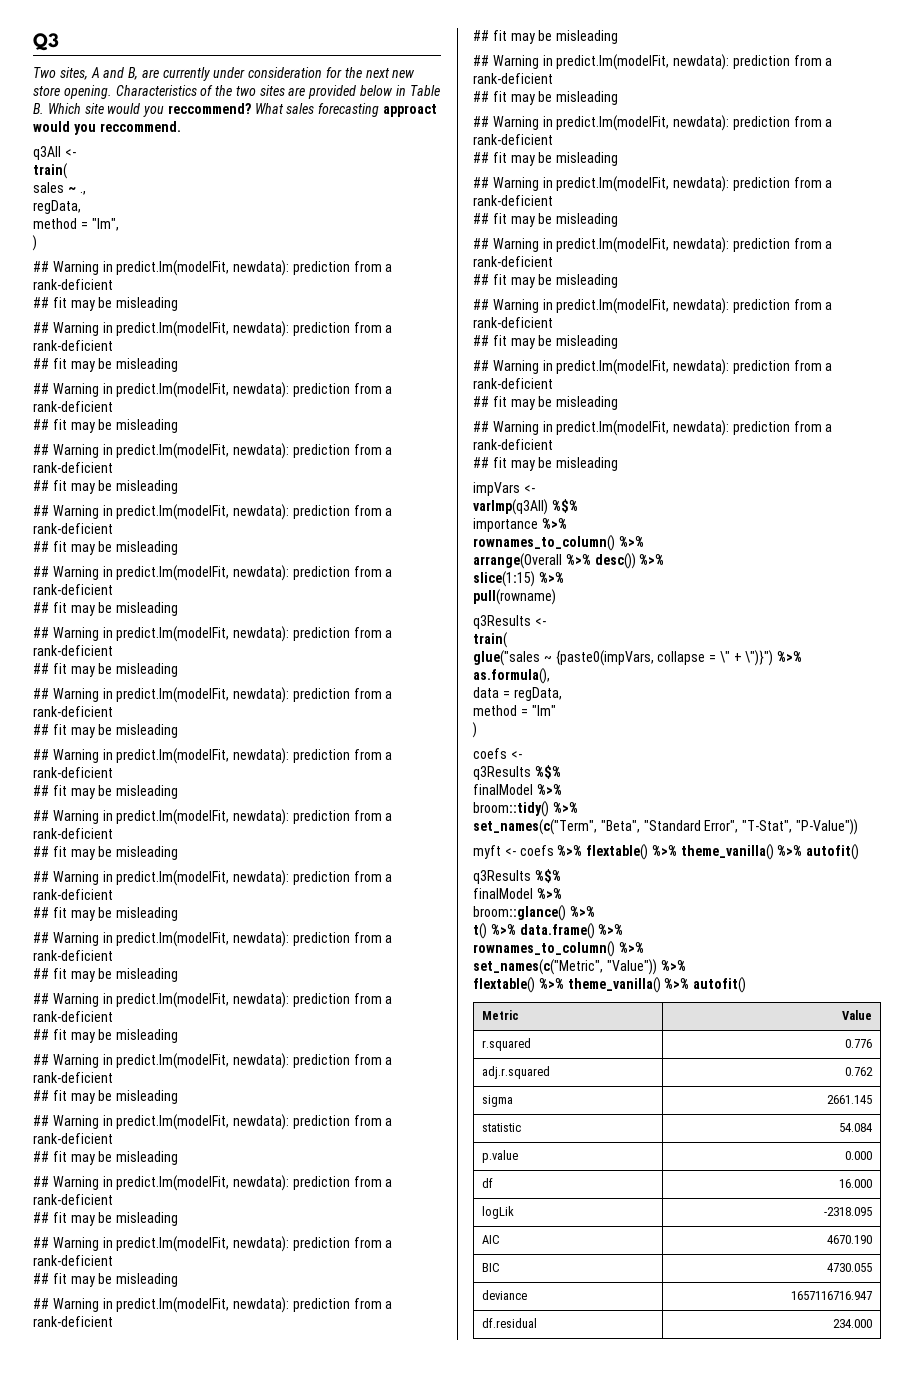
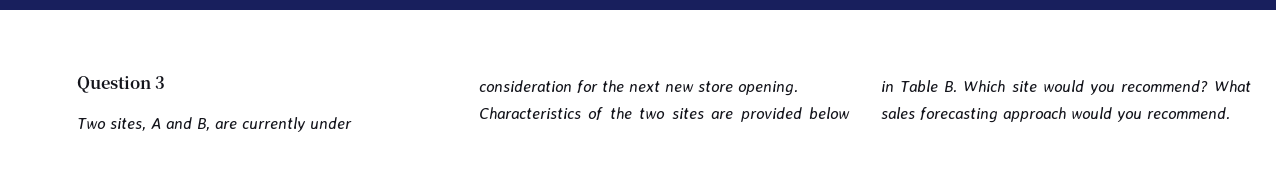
[33,33,59,51] Q3 -> [77,76,166,93] Question 3
[167,103,251,114] reccommend? -> [1120,80,1208,92] recommend?
[383,104,438,117] [33,121,181,135] [33,146,76,160] [33,163,67,179] [33,182,86,195] [33,200,81,214] [33,218,119,231] [32,235,37,251] [33,260,393,276] [33,279,113,290] [33,297,179,311] [33,321,393,337] [33,340,113,351] [33,358,179,372] [33,382,393,398] [33,401,113,412] [33,419,179,433] [33,443,393,459] [33,462,113,473] [33,480,179,494] [33,504,393,520] [33,523,113,534] [33,541,179,555] [33,565,393,581] [33,584,113,595] [33,602,179,616] [33,626,393,642] [33,645,113,656] [33,663,179,677] [33,687,393,703] [33,706,113,717] [33,724,179,738] [33,748,393,764] [33,767,113,778] [33,785,179,799] [33,809,393,825] [33,828,113,839] [33,846,179,860] [33,870,393,886] [33,889,113,900] [33,907,179,921] [33,931,393,947] [33,950,113,961] [33,968,179,982] [33,992,393,1008] [33,1011,113,1022] [33,1029,179,1043] [33,1053,393,1069] [33,1072,113,1083] [33,1090,179,1104] [33,1114,393,1130] [33,1133,113,1144] [33,1151,179,1165] [33,1175,393,1191] [33,1194,113,1205] [33,1212,179,1226] [33,1236,393,1252] [33,1255,113,1266] [33,1273,179,1287] [33,1297,393,1313] [33,1316,113,1327] [473,30,619,44] [473,54,833,70] [473,73,553,84] [473,91,619,105] [473,115,833,131] [473,134,553,145] [473,152,619,166] [473,176,833,192] [473,195,553,206] [473,213,619,227] [473,237,833,253] [473,256,553,267] [473,274,619,288] [473,298,833,314] [473,317,553,328] [473,335,619,349] [473,359,833,375] [473,378,553,389] [473,396,619,410] [473,420,833,436] [473,439,553,450] [473,457,619,471] [473,482,535,496] [473,499,578,515] [473,518,567,532] [473,535,644,551] [473,553,665,569] [473,571,564,587] [473,589,556,605] [473,615,546,629] [473,632,507,648] [473,650,803,666] [473,668,550,684] [473,687,562,701] [473,705,556,716] [472,722,477,738] [473,748,522,759] [473,765,561,780] [473,784,562,795] [473,801,578,817] [473,819,858,835] [473,844,860,860] [473,869,561,884] [473,888,562,899] [473,905,595,921] [473,923,624,939] [473,941,644,957] [473,959,686,975] [473,977,747,993] [481,1010,519,1020] [842,1010,873,1020] [481,1038,531,1051] [845,1039,873,1048] [481,1066,550,1079] [845,1067,874,1076] [481,1095,513,1107] [827,1095,873,1104] [481,1123,521,1132] [839,1123,873,1132] [481,1150,518,1163] [845,1151,873,1160] [481,1178,493,1188] [839,1179,873,1188] [481,1206,514,1219] [824,1207,873,1216] [481,1235,500,1244] [827,1235,873,1244] [481,1263,500,1272] [827,1263,873,1272] [481,1290,527,1300] [791,1291,873,1300] [481,1318,537,1328] [833,1319,873,1328] approact would you reccommend. // q3All <- // train( // sales ~ ., // regData, // method = "lm", // ) // ## Warning in predict.lm(modelFit, newdata): prediction from a rank-deficient // ## fit may be misleading // ## Warning in predict.lm(modelFit, newdata): prediction from a rank-deficient // ## fit may be misleading // ## Warning in predict.lm(modelFit, newdata): prediction from a rank-deficient // ## fit may be misleading // ## Warning in predict.lm(modelFit, newdata): prediction from a rank-deficient // ## fit may be misleading // ## Warning in predict.lm(modelFit, newdata): prediction from a rank-deficient // ## fit may be misleading // ## Warning in predict.lm(modelFit, newdata): prediction from a rank-deficient // ## fit may be misleading // ## Warning in predict.lm(modelFit, newdata): prediction from a rank-deficient // ## fit may be misleading // ## Warning in predict.lm(modelFit, newdata): prediction from a rank-deficient // ## fit may be misleading // ## Warning in predict.lm(modelFit, newdata): prediction from a rank-deficient // ## fit may be misleading // ## Warning in predict.lm(modelFit, newdata): prediction from a rank-deficient // ## fit may be misleading // ## Warning in predict.lm(modelFit, newdata): prediction from a rank-deficient // ## fit may be misleading // ## Warning in predict.lm(modelFit, newdata): prediction from a rank-deficient // ## fit may be misleading // ## Warning in predict.lm(modelFit, newdata): prediction from a rank-deficient // ## fit may be misleading // ## Warning in predict.lm(modelFit, newdata): prediction from a rank-deficient // ## fit may be misleading // ## Warning in predict.lm(modelFit, newdata): prediction from a rank-deficient // ## fit may be misleading // ## Warning in predict.lm(modelFit, newdata): prediction from a rank-deficient // ## fit may be misleading // ## Warning in predict.lm(modelFit, newdata): prediction from a rank-deficient // ## fit may be misleading // ## Warning in predict.lm(modelFit, newdata): prediction from a rank-deficient // ## fit may be misleading // ## Warning in predict.lm(modelFit, newdata): prediction from a rank-deficient // ## fit may be misleading // ## Warning in predict.lm(modelFit, newdata): prediction from a rank-deficient // ## fit may be misleading // ## Warning in predict.lm(modelFit, newdata): prediction from a rank-deficient // ## fit may be misleading // ## Warning in predict.lm(modelFit, newdata): prediction from a rank-deficient // ## fit may be misleading // ## Warning in predict.lm(modelFit, newdata): prediction from a rank-deficient // ## fit may be misleading // ## Warning in predict.lm(modelFit, newdata): prediction from a rank-deficient // ## fit may be misleading // ## Warning in predict.lm(modelFit, newdata): prediction from a rank-deficient // ## fit may be misleading // impVars <- // varImp(q3All) %$% // importance %>% // rownames_to_column() %>% // arrange(Overall %>% desc()) %>% // slice(1:15) %>% // pull(rowname) // q3Results <- // train( // glue("sales ~ {paste0(impVars, collapse = \" + \")}") %>% as.formula(), // data = regData, // method = "lm" // ) // coefs <- // q3Results %$% // finalModel %>% // broom::tidy() %>% // set_names(c("Term", "Beta", "Standard Error", "T-Stat", "P-Value")) // myft <- coefs %>% flextable() %>% theme_vanilla() %>% autofit() // q3Results %$% // finalModel %>% // broom::glance() %>% // t() %>% data.frame() %>% // rownames_to_column() %>% // set_names(c("Metric", "Value")) %>% // flextable() %>% theme_vanilla() %>% autofit() // Metric | Value // r.squared | 0.776 // adj.r.squared | 0.762 // sigma | 2661.145 // statistic | 54.084 // p.value | 0.000 // df | 16.000 // logLik | -2318.095 // AIC | 4670.190 // BIC | 4730.055 // deviance | 1657116716.947 // df.residual | 234.000 -> [1003,107,1230,122] approach would you recommend.

